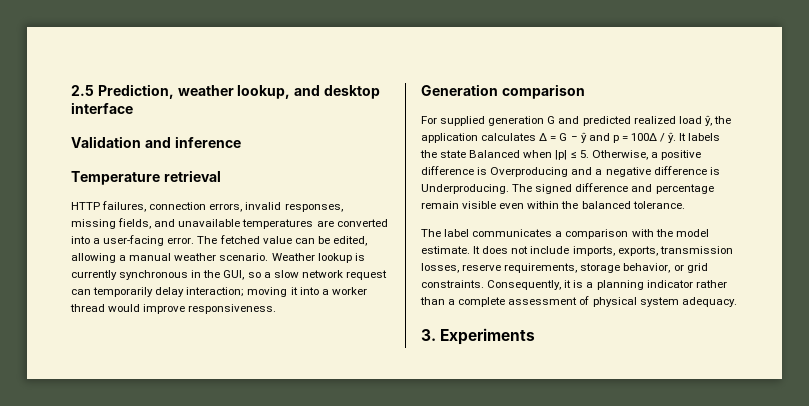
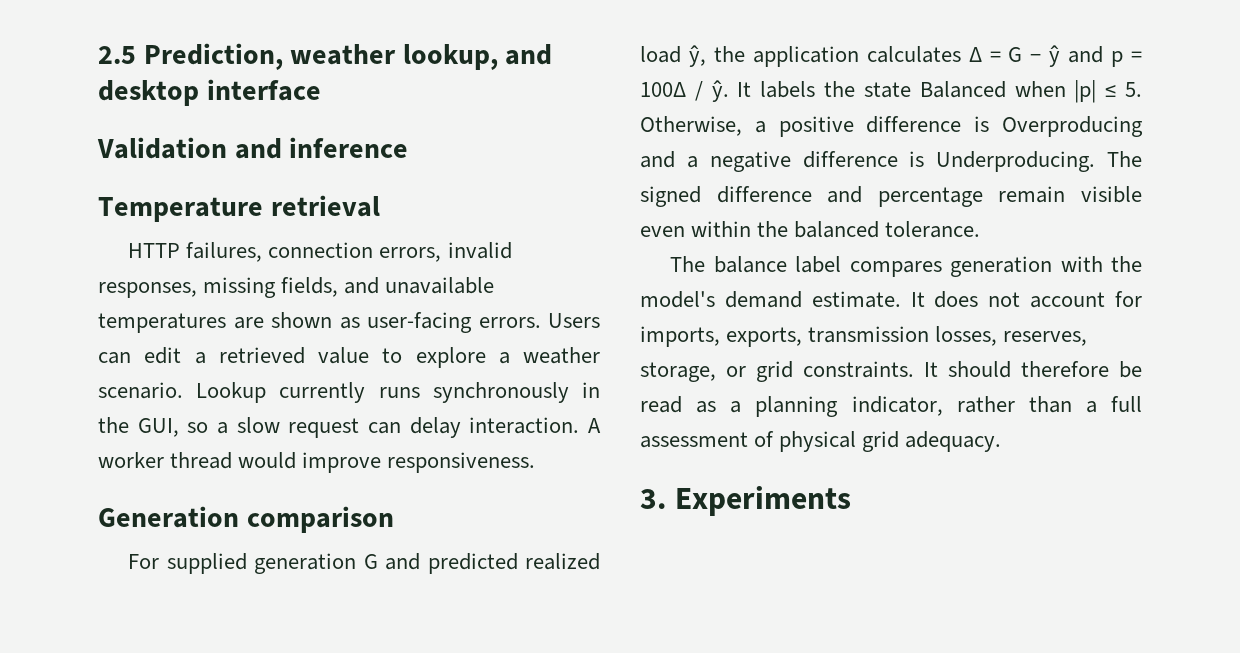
[336,219,388,227] [71,235,367,246] [71,253,365,263] [71,270,189,280] converted into a user-facing error. The fetched value can be edited, allowing a manual weather scenario. Weather lookup is currently synchronous -> [271,312,600,333] [98,347,600,368] [98,382,569,403] shown as user-facing errors. Users can edit a retrieved value to explore a weather scenario. Lookup currently runs synchronously
[301,270,343,278] network -> (280, 425) none
[93,287,329,297] temporarily delay interaction; moving it into a -> [409,417,601,438] delay interaction. A
[444,229,709,239] label communicates a comparison with the model -> [713,256,1142,277] [640,291,802,308] balance label compares generation with the model's demand
[530,246,570,254] include -> [1030,291,1142,308] account for
[462,263,708,273] [421,280,584,290] reserve requirements, storage behavior, or grid constraints. Consequently, it is -> [1003,331,1088,346] [640,361,1142,382] [640,396,717,413] reserves, storage, or grid constraints. It should therefore be read as
[646,280,693,288] indicator -> [851,396,943,416] indicator,
[458,297,506,307] complete -> [1111,396,1142,412] full
[639,297,679,307] system -> [862,431,900,452] grid

